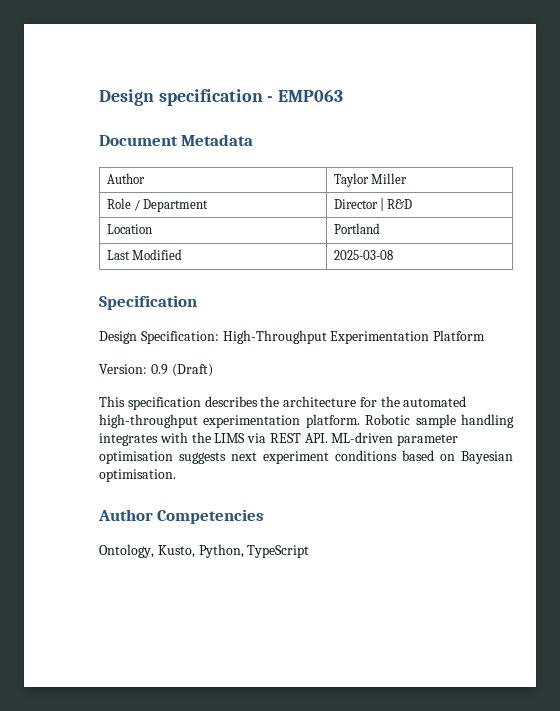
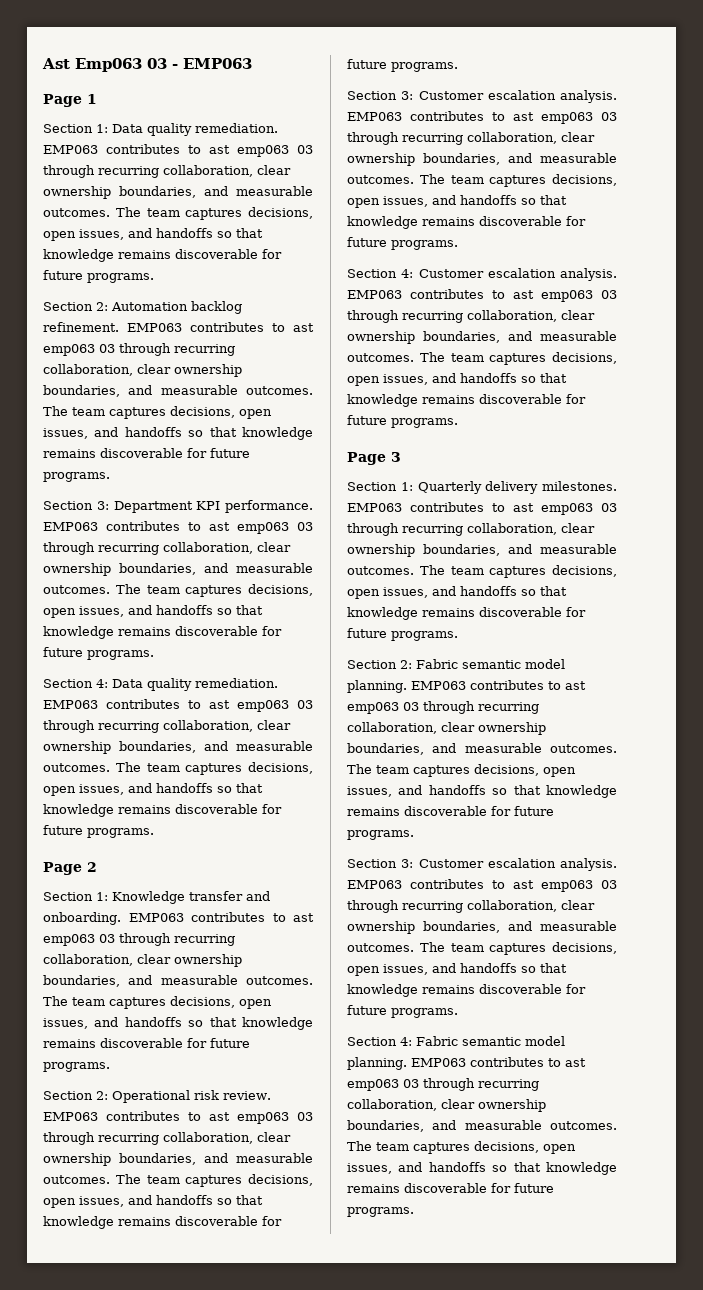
[99,89,263,106] Design specification -> [42,58,167,72] Ast Emp063 03
[99,134,254,146] [106,173,145,184] [333,173,407,187] [106,198,209,212] [333,198,413,211] [106,224,152,234] [333,223,380,234] [106,249,182,260] [333,250,393,260] [99,295,197,310] [99,330,486,344] [99,364,213,377] [99,396,467,410] [99,414,514,428] [99,432,459,446] [99,450,513,464] [99,469,176,482] [98,509,265,524] [99,544,310,558] Document Metadata // Author | Taylor Miller // Role / Department | Director | R&D // Location | Portland // Last Modified | 2025-03-08 // Specification // Design Specification: High-Throughput Experimentation Platform // Version: 0.9 (Draft) // This specification describes the architecture for the automated high-throughput experimentation platform. Robotic sample handling integrates with the LIMS via REST API. ML-driven parameter optimisation suggests next experiment conditions based on Bayesian optimisation. // Author Competencies // Ontology, Kusto, Python, TypeScript -> [43,94,97,107] [43,123,278,136] [43,144,313,157] [43,165,291,178] [43,186,313,199] [43,207,313,220] [43,228,263,241] [43,249,282,262] [43,270,154,283] [43,301,242,314] [43,322,314,332] [43,343,235,356] [43,364,242,377] [43,385,313,397] [43,406,272,419] [43,427,313,440] [43,448,250,458] [43,472,110,482] [43,500,313,513] [43,521,313,534] [43,542,291,555] [43,563,313,576] [43,584,313,597] [43,605,263,618] [43,626,282,639] [43,647,154,660] [43,678,278,691] [43,699,313,712] [43,720,291,733] [43,741,313,754] [43,762,313,775] [43,783,263,796] [43,804,282,817] [43,825,154,838] [43,862,97,875] [43,891,270,904] [43,912,314,925] [43,933,235,946] [43,954,242,967] [43,975,313,987] [43,996,272,1009] [43,1017,313,1030] [43,1038,250,1048] [43,1062,110,1072] [43,1090,271,1103] [43,1111,313,1124] [43,1132,291,1145] [43,1153,313,1166] [43,1174,313,1187] [43,1195,263,1208] [43,1216,282,1229] [347,59,458,72] [347,90,617,103] [347,111,617,124] [347,132,595,145] [347,153,617,166] [347,174,617,187] [347,195,567,208] [347,216,586,229] [347,237,458,250] [347,268,617,281] [347,289,617,302] [347,310,595,323] [347,331,617,344] [347,352,617,365] [347,373,567,386] [347,394,586,407] [347,415,458,428] [347,452,401,465] [347,481,617,494] [347,502,617,515] [347,523,595,536] [347,544,617,557] [347,565,617,578] [347,586,567,599] [347,607,586,620] [347,628,458,641] [347,659,565,669] [347,680,586,693] [347,701,539,714] [347,722,546,735] [347,743,617,755] [347,764,576,777] [347,785,617,798] [347,806,554,816] [347,830,414,840] [347,858,617,871] [347,879,617,892] [347,900,595,913] [347,921,617,934] [347,942,617,955] [347,963,567,976] [347,984,586,997] [347,1005,458,1018] [347,1036,565,1046] [347,1057,586,1070] [347,1078,539,1091] [347,1099,546,1112] [347,1120,617,1132] [347,1141,576,1154] [347,1162,617,1175] [347,1183,554,1193] [347,1207,414,1217] Page 1 // Section 1: Data quality remediation. EMP063 contributes to ast emp063 03 through recurring collaboration, clear ownership boundaries, and measurable outcomes. The team captures decisions, open issues, and handoffs so that knowledge remains discoverable for future programs. // Section 2: Automation backlog refinement. EMP063 contributes to ast emp063 03 through recurring collaboration, clear ownership boundaries, and measurable outcomes. The team captures decisions, open issues, and handoffs so that knowledge remains discoverable for future programs. // Section 3: Department KPI performance. EMP063 contributes to ast emp063 03 through recurring collaboration, clear ownership boundaries, and measurable outcomes. The team captures decisions, open issues, and handoffs so that knowledge remains discoverable for future programs. // Section 4: Data quality remediation. EMP063 contributes to ast emp063 03 through recurring collaboration, clear ownership boundaries, and measurable outcomes. The team captures decisions, open issues, and handoffs so that knowledge remains discoverable for future programs. // Page 2 // Section 1: Knowledge transfer and onboarding. EMP063 contributes to ast emp063 03 through recurring collaboration, clear ownership boundaries, and measurable outcomes. The team captures decisions, open issues, and handoffs so that knowledge remains discoverable for future programs. // Section 2: Operational risk review. EMP063 contributes to ast emp063 03 through recurring collaboration, clear ownership boundaries, and measurable outcomes. The team captures decisions, open issues, and handoffs so that knowledge remains discoverable for future programs. // Section 3: Customer escalation analysis. EMP063 contributes to ast emp063 03 through recurring collaboration, clear ownership boundaries, and measurable outcomes. The team captures decisions, open issues, and handoffs so that knowledge remains discoverable for future programs. // Section 4: Customer escalation analysis. EMP063 contributes to ast emp063 03 through recurring collaboration, clear ownership boundaries, and measurable outcomes. The team captures decisions, open issues, and handoffs so that knowledge remains discoverable for future programs. // Page 3 // Section 1: Quarterly delivery milestones. EMP063 contributes to ast emp063 03 through recurring collaboration, clear ownership boundaries, and measurable outcomes. The team captures decisions, open issues, and handoffs so that knowledge remains discoverable for future programs. // Section 2: Fabric semantic model planning. EMP063 contributes to ast emp063 03 through recurring collaboration, clear ownership boundaries, and measurable outcomes. The team captures decisions, open issues, and handoffs so that knowledge remains discoverable for future programs. // Section 3: Customer escalation analysis. EMP063 contributes to ast emp063 03 through recurring collaboration, clear ownership boundaries, and measurable outcomes. The team captures decisions, open issues, and handoffs so that knowledge remains discoverable for future programs. // Section 4: Fabric semantic model planning. EMP063 contributes to ast emp063 03 through recurring collaboration, clear ownership boundaries, and measurable outcomes. The team captures decisions, open issues, and handoffs so that knowledge remains discoverable for future programs.

